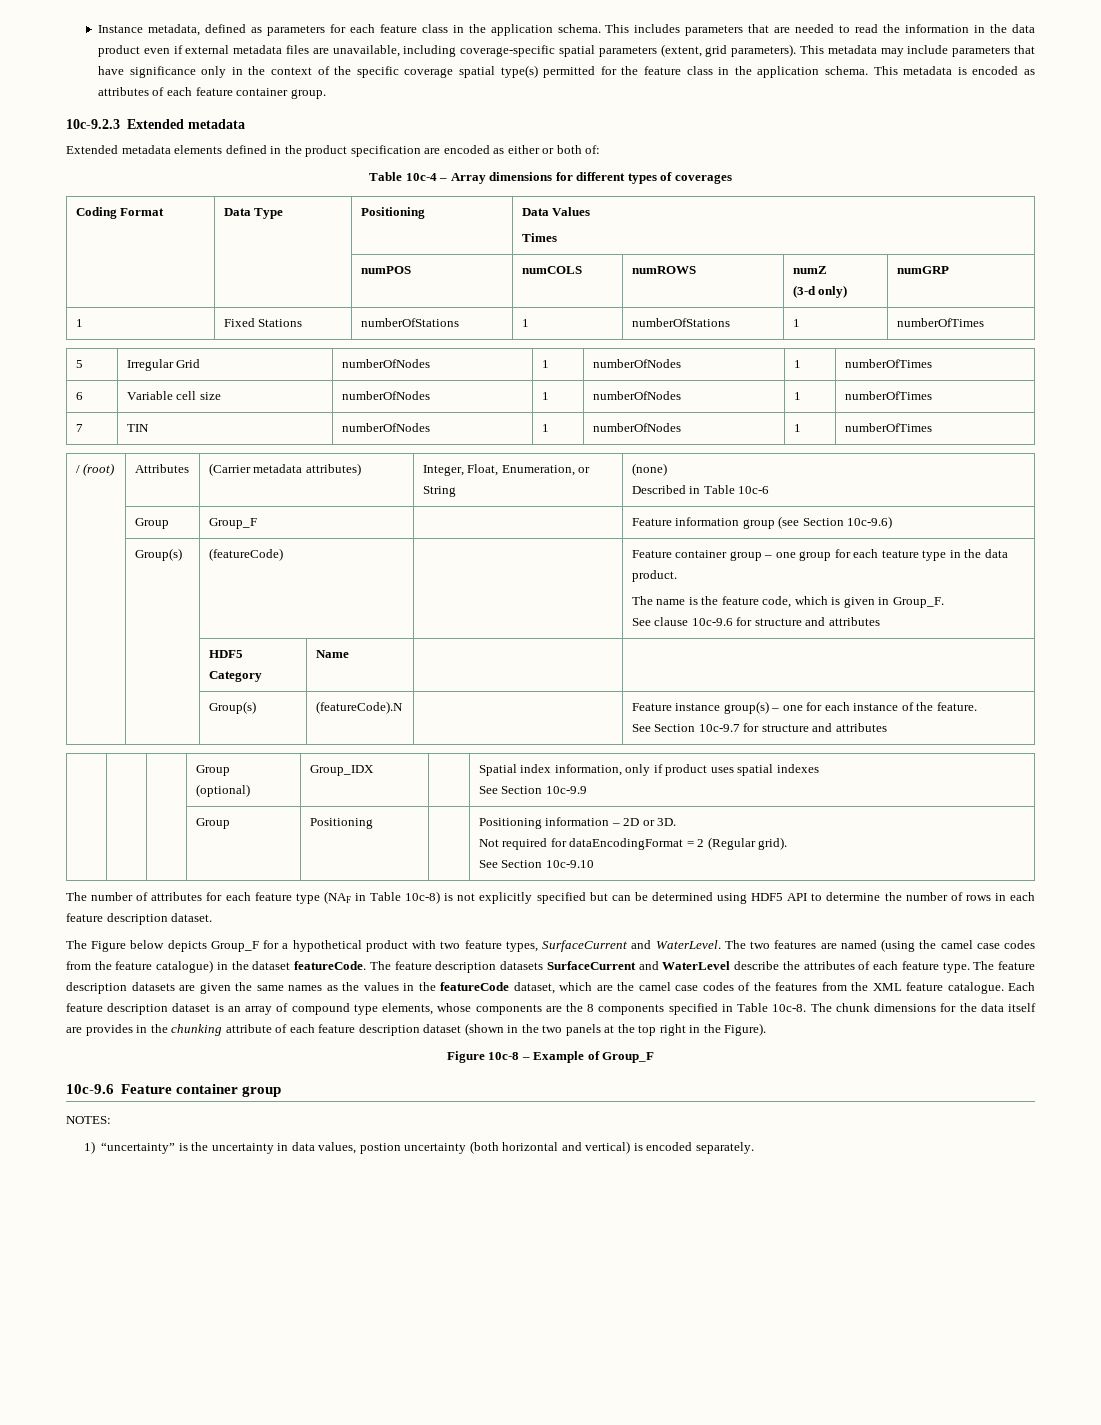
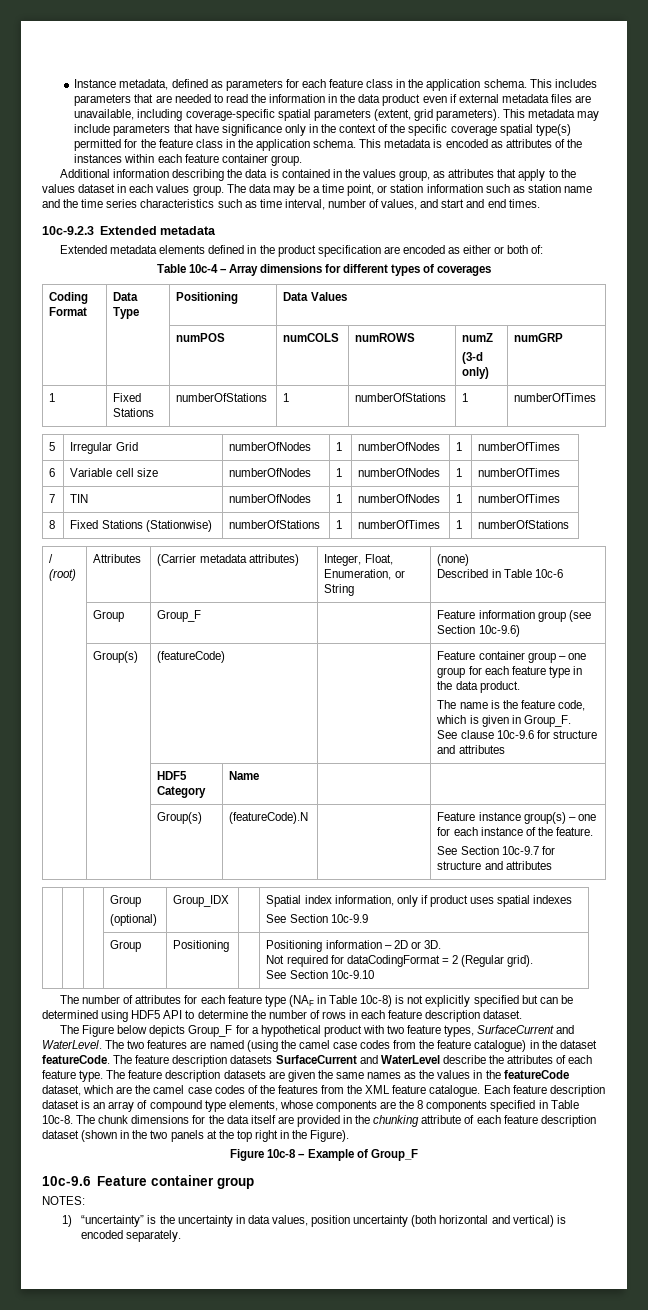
(165, 91) none -> [567,139,583,148] [74,154,155,163] the instances within
(326, 94) none -> [60,169,576,181] [42,184,592,196] [42,199,540,210] // Additional information describing the data is contained in the values group, as attributes that apply to the values dataset in each values group. The data may be a time point, or station information such as station name and the time series characteristics such as time interval, number of values, and start and end times.
[521,233,557,242] // Times -> (347, 296) none
(932, 427) none -> [49,520,56,529] [70,520,212,532] [229,520,321,529] [336,520,343,529] [358,520,441,529] [456,520,463,529] [478,520,570,529] // 8 | Fixed Stations (Stationwise) | numberOfStations | 1 | numberOfTimes | 1 | numberOfStations
[881,550,919,558] teature -> [511,666,546,675] feature
[569,838,684,850] dataEncodingFormat -> [346,955,440,967] dataCodingFormat
[85,1024,133,1036] provides -> [296,1115,340,1127] provided
[359,1143,401,1154] postion -> [311,1215,351,1227] position

